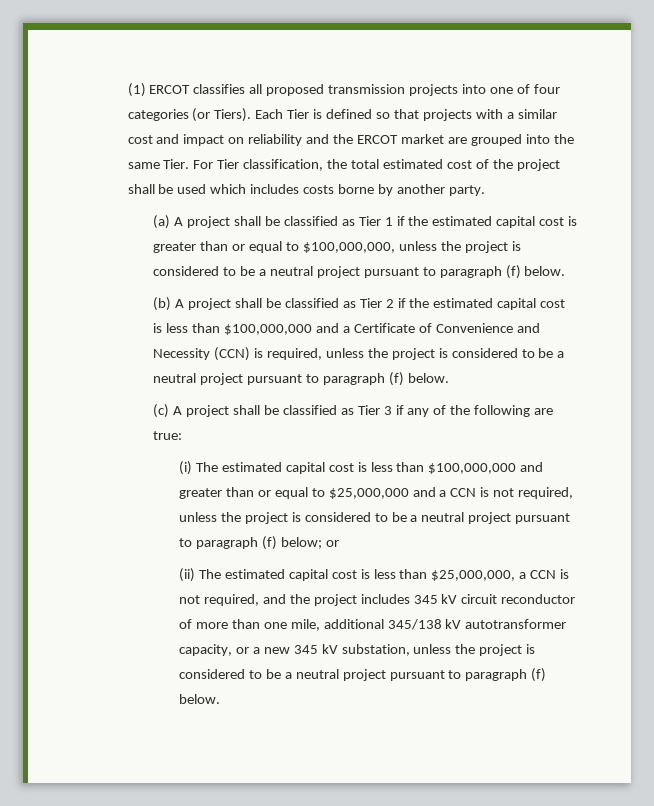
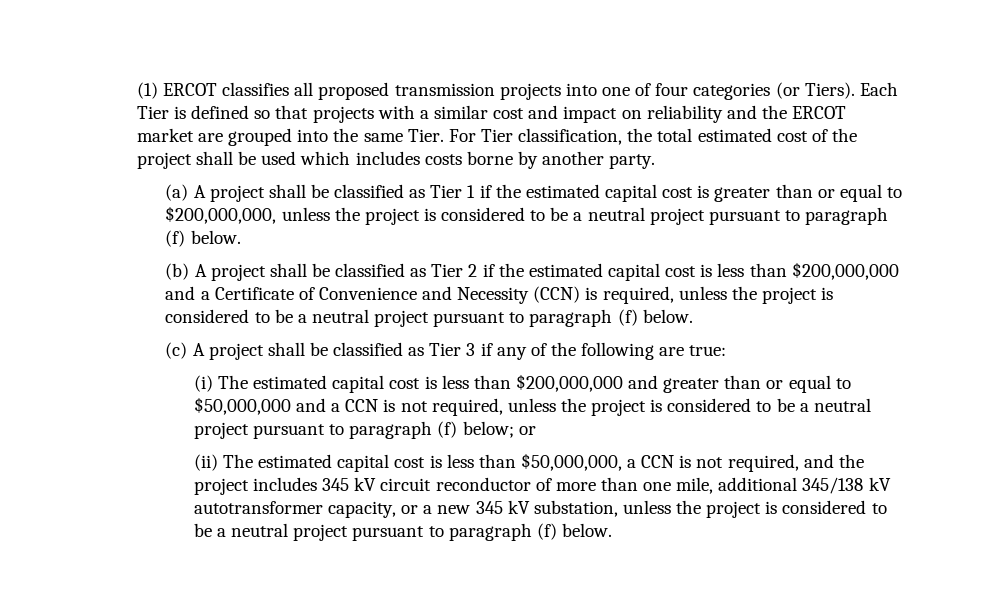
[302,242,395,253] $100,000,000, -> [165,206,277,224] $200,000,000,
[224,324,313,335] $100,000,000 -> [791,262,899,280] $200,000,000
[428,463,517,474] $100,000,000 -> [515,374,623,392] $200,000,000
[328,488,409,499] $25,000,000 -> [193,397,291,415] $50,000,000
[431,570,516,581] $25,000,000, -> [520,453,622,471] $50,000,000,

